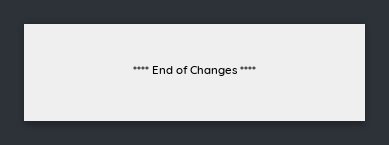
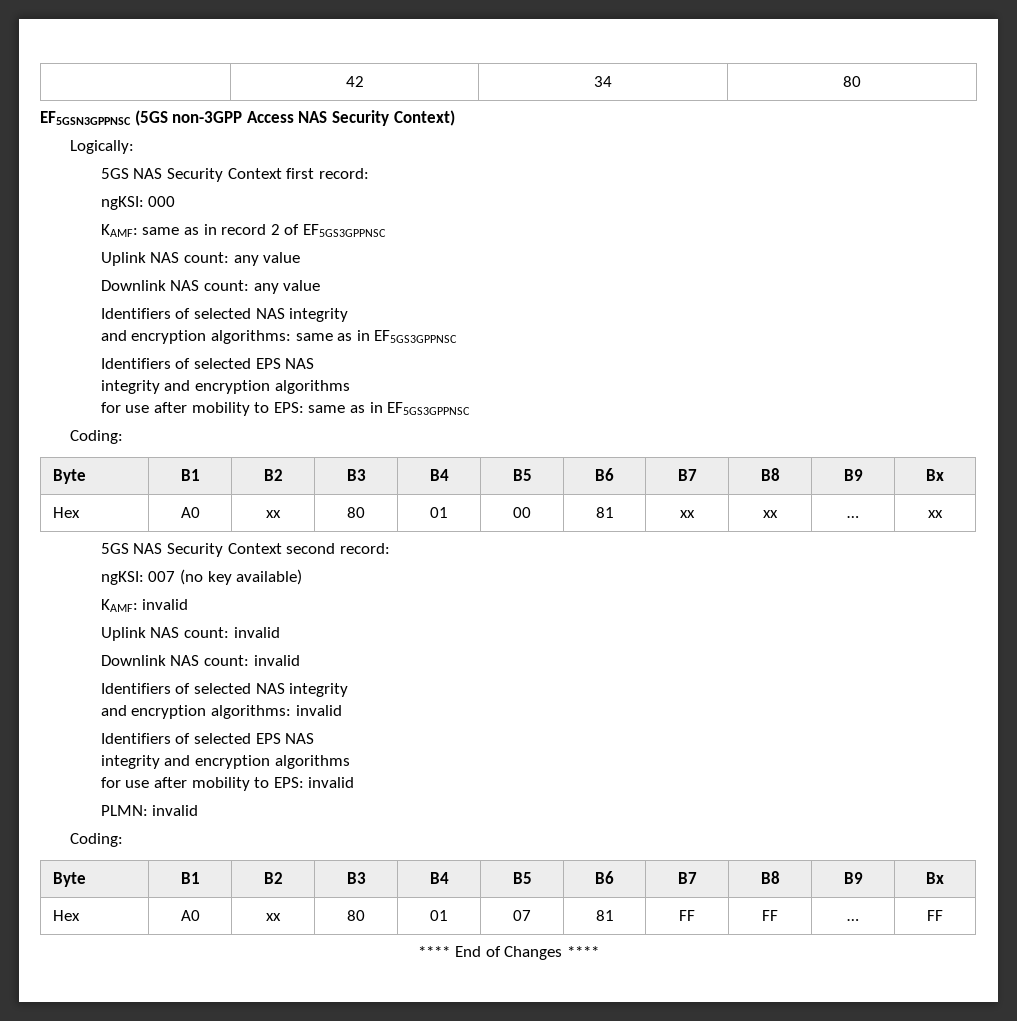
(132, 70) none -> [345,76,364,87] [594,76,612,87] [843,76,861,87] [40,110,455,126] [70,140,135,154] [100,168,369,182] [100,196,176,210] [100,224,386,237] [100,252,301,266] [100,280,321,294] [100,308,349,322] [100,330,458,344] [100,358,315,369] [100,380,350,394] [100,402,471,416] [70,430,124,444] [52,469,86,484] [180,469,200,481] [263,469,283,481] [346,469,366,481] [429,469,449,481] [512,469,532,481] [595,468,614,481] [677,469,697,481] [760,468,780,481] [843,469,863,481] [926,469,944,481] [52,507,80,518] [180,507,200,518] [266,510,281,518] [347,507,365,518] [430,507,448,518] [513,507,531,518] [595,507,614,518] [680,510,695,518] [763,510,778,518] [847,516,859,518] [928,510,943,518] [100,543,390,557] [100,569,303,585] [100,599,189,612] [100,627,280,641] [100,655,300,666] [100,683,349,697] [100,705,342,719] [100,733,315,744] [100,755,350,769] [100,777,355,791] [100,805,199,816] [70,833,124,847] [52,872,86,887] [180,872,200,884] [263,872,283,884] [346,872,366,884] [429,872,449,884] [512,872,532,884] [595,871,614,884] [677,872,697,884] [760,871,780,884] [843,872,863,884] [926,872,944,884] [52,910,80,921] [180,910,200,921] [266,913,281,921] [347,910,365,921] [430,910,448,921] [513,910,531,921] [595,910,614,921] [679,910,695,921] [762,910,778,921] [847,919,859,921] [927,910,943,921] | 42 | 34 | 80 // EF5GSN3GPPNSC (5GS non-3GPP Access NAS Security Context) // Logically: // 5GS NAS Security Context first record: // ngKSI: 000 // KAMF: same as in record 2 of EF5GS3GPPNSC // Uplink NAS count: any value // Downlink NAS count: any value // Identifiers of selected NAS integrity // and encryption algorithms: same as in EF5GS3GPPNSC // Identifiers of selected EPS NAS // integrity and encryption algorithms // for use after mobility to EPS: same as in EF5GS3GPPNSC // Coding: // Byte | B1 | B2 | B3 | B4 | B5 | B6 | B7 | B8 | B9 | Bx // Hex | A0 | xx | 80 | 01 | 00 | 81 | xx | xx | … | xx // 5GS NAS Security Context second record: // ngKSI: 007 (no key available) // KAMF: invalid // Uplink NAS count: invalid // Downlink NAS count: invalid // Identifiers of selected NAS integrity // and encryption algorithms: invalid // Identifiers of selected EPS NAS // integrity and encryption algorithms // for use after mobility to EPS: invalid // PLMN: invalid // Coding: // Byte | B1 | B2 | B3 | B4 | B5 | B6 | B7 | B8 | B9 | Bx // Hex | A0 | xx | 80 | 01 | 07 | 81 | FF | FF | … | FF //

